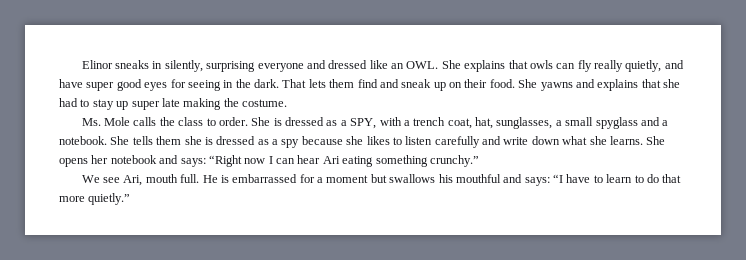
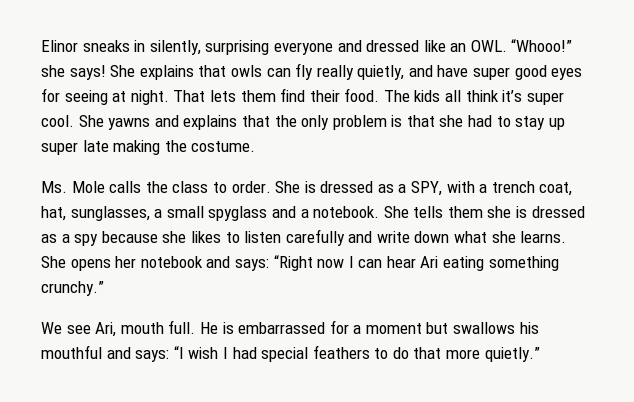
(439, 65) none -> [511,39,573,52] [41,65,106,80] “Whooo!” she says!
[223,79,279,88] in the dark. -> [112,90,169,105] at night.
[379,79,515,91] and sneak up on their food. -> [309,88,564,105] [41,115,74,127] their food. The kids all think it’s super cool.
(661, 83) none -> [274,115,435,130] the only problem is that
[566,174,633,183] have to learn -> [188,345,370,362] wish I had special feathers

